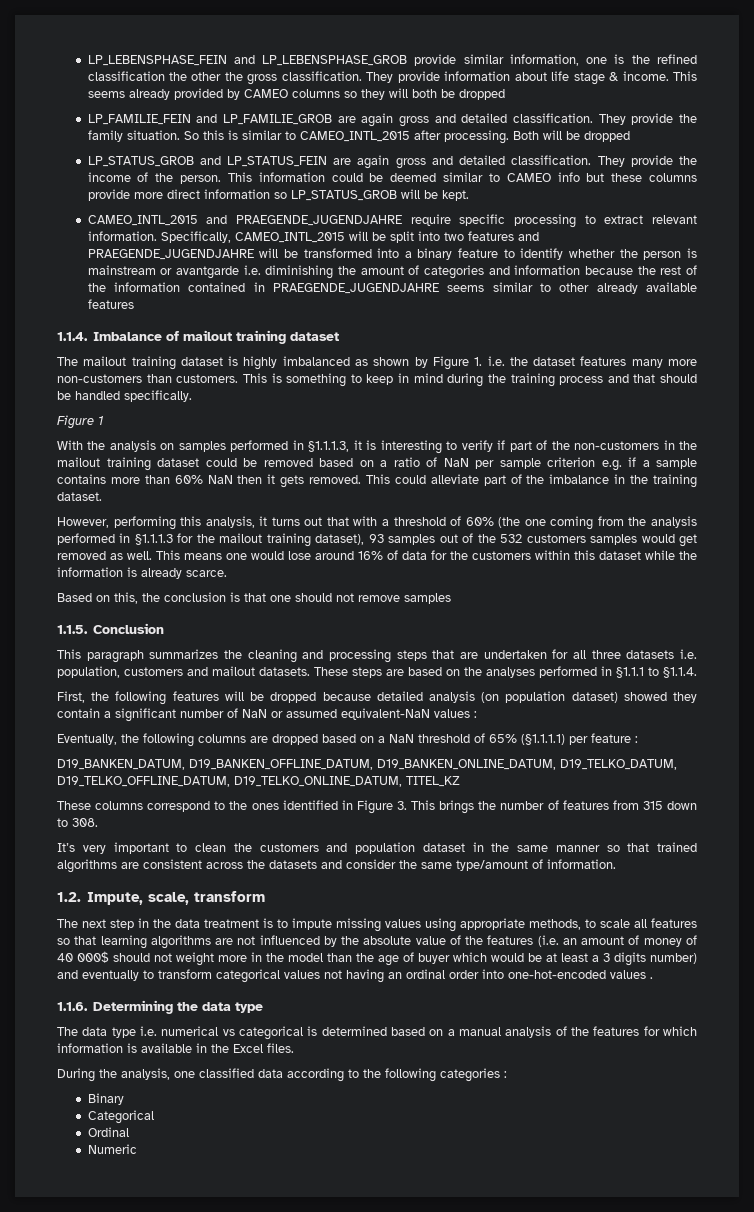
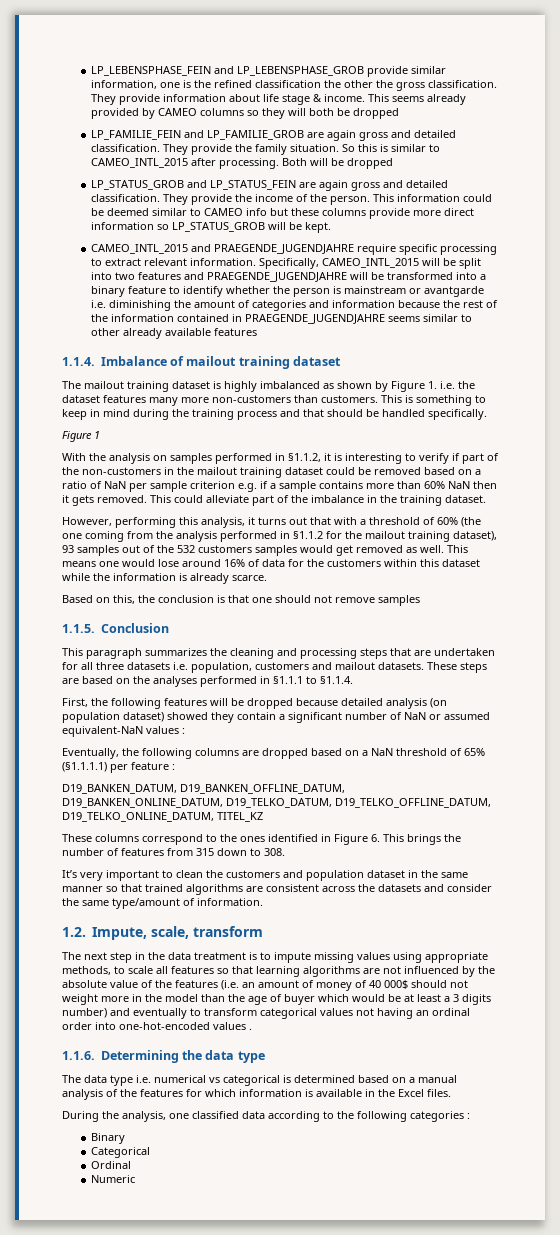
[308,441,350,452] §1.1.1.3, -> [288,453,321,462] §1.1.2,
[134,534,173,545] §1.1.1.3 -> [293,531,323,539] §1.1.2
[396,801,407,810] 3. -> [371,834,380,842] 6.

